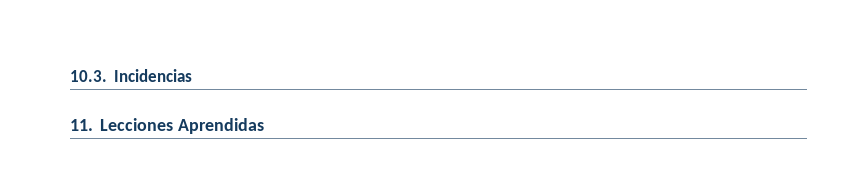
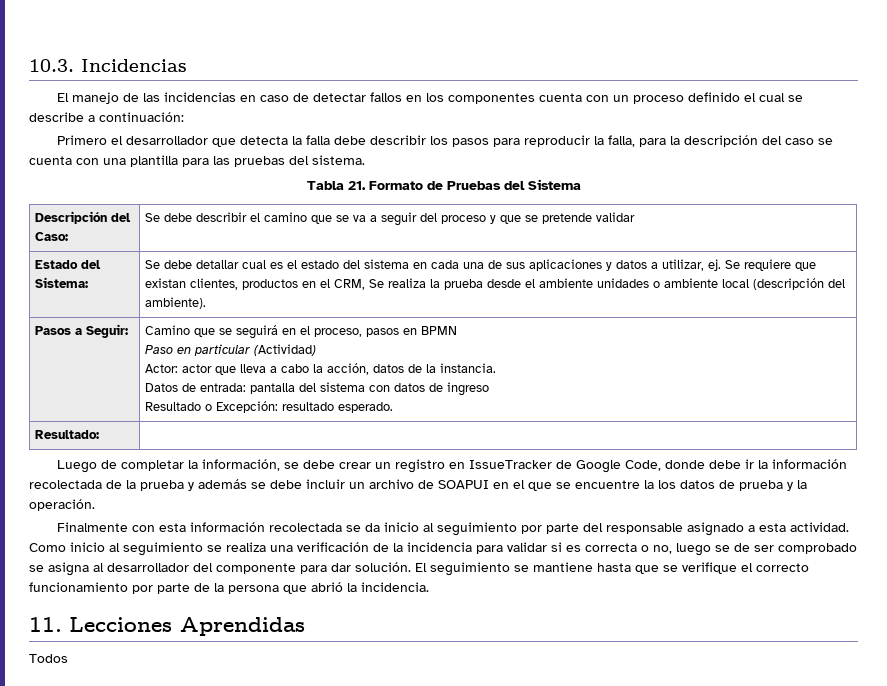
(193, 75) none -> [56,92,803,104] [29,112,184,122] [56,135,833,147] [29,155,365,167] [306,179,581,190] [35,211,132,224] [35,232,69,241] [145,212,636,226] [35,260,102,269] [35,277,89,288] [145,259,817,271] [145,278,846,290] [145,297,207,309] [35,324,129,338] [145,325,458,339] [145,344,317,356] [145,363,497,375] [145,382,490,396] [145,401,394,413] [35,430,100,439] [56,459,847,473] [29,479,807,491] [29,499,95,511] [56,522,849,536] [29,542,857,556] [29,562,809,576] [29,582,429,594] // El manejo de las incidencias en caso de detectar fallos en los componentes cuenta con un proceso definido el cual se describe a continuación: // Primero el desarrollador que detecta la falla debe describir los pasos para reproducir la falla, para la descripción del caso se cuenta con una plantilla para las pruebas del sistema. // Tabla 21. Formato de Pruebas del Sistema // Descripción del Caso: | Se debe describir el camino que se va a seguir del proceso y que se pretende validar // Estado del Sistema: | Se debe detallar cual es el estado del sistema en cada una de sus aplicaciones y datos a utilizar, ej. Se requiere que existan clientes, productos en el CRM, Se realiza la prueba desde el ambiente unidades o ambiente local (descripción del ambiente). // Pasos a Seguir: | Camino que se seguirá en el proceso, pasos en BPMN // Paso en particular (Actividad) // Actor: actor que lleva a cabo la acción, datos de la instancia. // Datos de entrada: pantalla del sistema con datos de ingreso // Resultado o Excepción: resultado esperado. // Resultado: | // Luego de completar la información, se debe crear un registro en IssueTracker de Google Code, donde debe ir la información recolectada de la prueba y además se debe incluir un archivo de SOAPUI en el que se encuentre la los datos de prueba y la operación. // Finalmente con esta información recolectada se da inicio al seguimiento por parte del responsable asignado a esta actividad. Como inicio al seguimiento se realiza una verificación de la incidencia para validar si es correcta o no, luego se de ser comprobado se asigna al desarrollador del componente para dar solución. El seguimiento se mantiene hasta que se verifique el correcto funcionamiento por parte de la persona que abrió la incidencia.
(265, 126) none -> [29,654,68,663] // Todos

